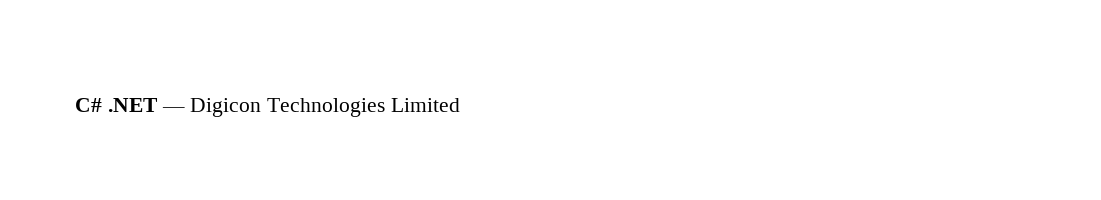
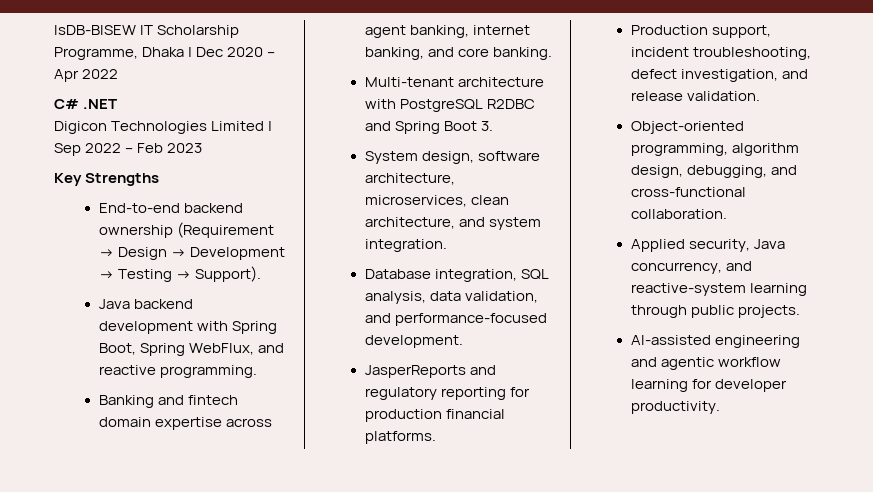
(75, 105) none -> [54,25,240,38] [54,47,276,60] [54,69,119,82] IsDB-BISEW IT Scholarship Programme, Dhaka | Dec 2020 – Apr 2022 //
[161,107,185,112] — -> (118, 104) //
(461, 105) none -> [268,121,273,131] [54,143,203,156] [54,173,160,186] [98,203,243,213] [98,222,274,238] [98,247,286,260] [98,266,262,282] [98,299,193,309] [98,321,278,334] [98,343,285,356] [98,365,257,378] [98,395,239,408] [98,417,273,430] [364,25,531,38] [364,47,553,60] [364,77,544,87] [364,99,536,112] [364,121,494,134] [364,151,541,164] [364,173,455,185] [364,195,509,207] [364,217,542,230] [364,239,447,252] [364,269,550,282] [364,291,539,304] [364,313,547,326] [364,335,463,348] [364,365,496,378] [364,387,531,400] [364,409,505,422] [364,431,436,444] [630,25,771,38] [630,47,811,60] [630,69,809,82] [630,91,760,101] [630,121,744,134] [630,143,799,156] [630,165,798,178] [630,187,746,197] [630,209,727,219] [630,239,786,252] [630,261,752,274] [630,283,807,296] [630,305,801,318] [630,335,800,348] [630,357,782,370] [630,379,788,392] [630,401,720,414] | Sep 2022 – Feb 2023 // Key Strengths // End-to-end backend ownership (Requirement → Design → Development → Testing → Support). // Java backend development with Spring Boot, Spring WebFlux, and reactive programming. // Banking and fintech domain expertise across agent banking, internet banking, and core banking. // Multi-tenant architecture with PostgreSQL R2DBC and Spring Boot 3. // System design, software architecture, microservices, clean architecture, and system integration. // Database integration, SQL analysis, data validation, and performance-focused development. // JasperReports and regulatory reporting for production financial platforms. // Production support, incident troubleshooting, defect investigation, and release validation. // Object-oriented programming, algorithm design, debugging, and cross-functional collaboration. // Applied security, Java concurrency, and reactive-system learning through public projects. // AI-assisted engineering and agentic workflow learning for developer productivity.

